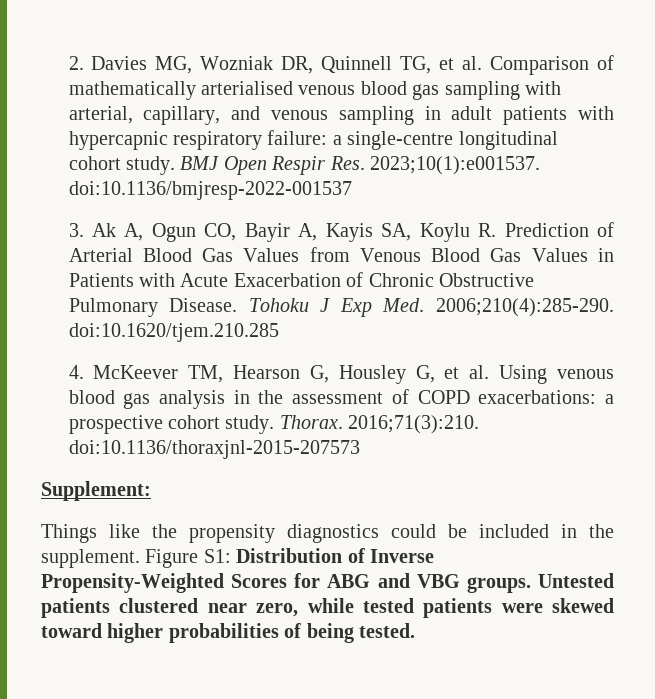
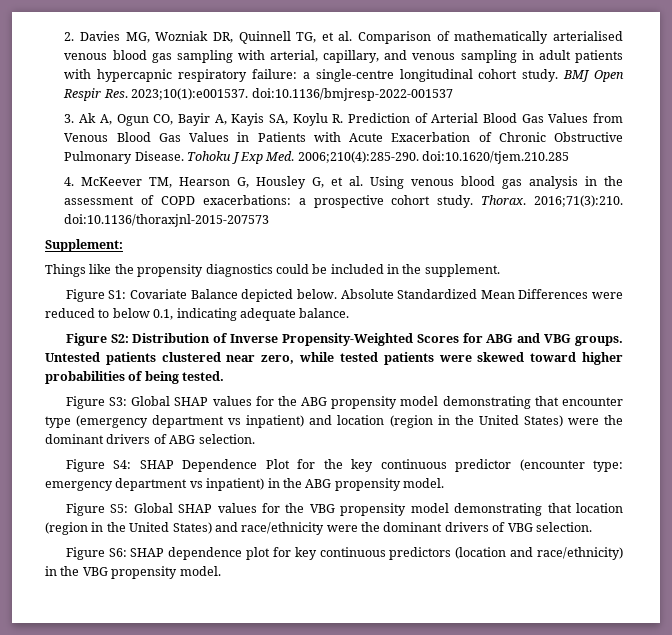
(140, 558) none -> (500, 270) //
(231, 556) none -> [130,289,623,302] [45,308,350,321] [65,333,129,346] Covariate Balance depicted below. Absolute Standardized Mean Differences were reduced to below 0.1, indicating adequate balance. // Figure S2:
(415, 630) none -> [65,396,623,409] [45,415,624,428] [45,434,255,444] [65,459,623,472] [45,478,444,491] [65,503,623,516] [45,522,592,535] [65,547,623,560] [45,566,221,579] // Figure S3: Global SHAP values for the ABG propensity model demonstrating that encounter type (emergency department vs inpatient) and location (region in the United States) were the dominant drivers of ABG selection. // Figure S4: SHAP Dependence Plot for the key continuous predictor (encounter type: emergency department vs inpatient) in the ABG propensity model. // Figure S5: Global SHAP values for the VBG propensity model demonstrating that location (region in the United States) and race/ethnicity were the dominant drivers of VBG selection. // Figure S6: SHAP dependence plot for key continuous predictors (location and race/ethnicity) in the VBG propensity model.

